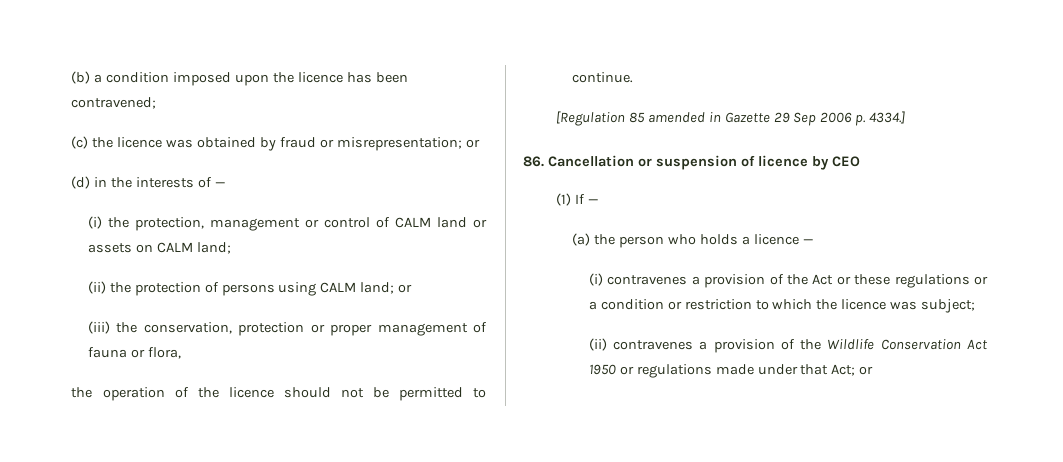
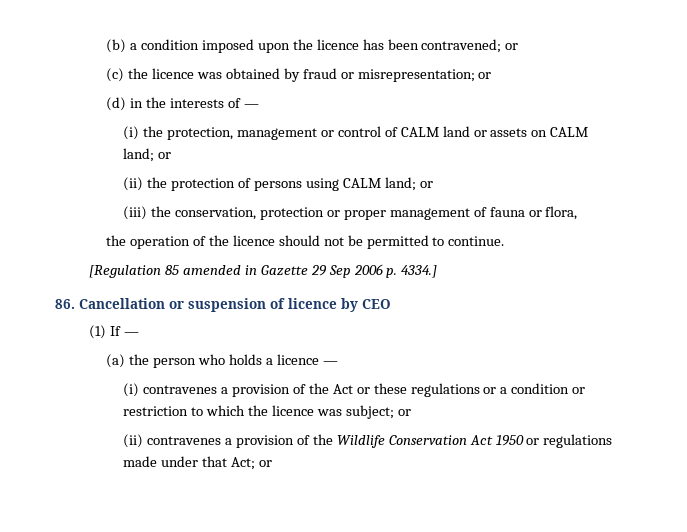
(157, 103) none -> [505,43,519,50] or
(231, 248) none -> [158,152,172,159] or
(976, 306) none -> [397,409,411,416] or

